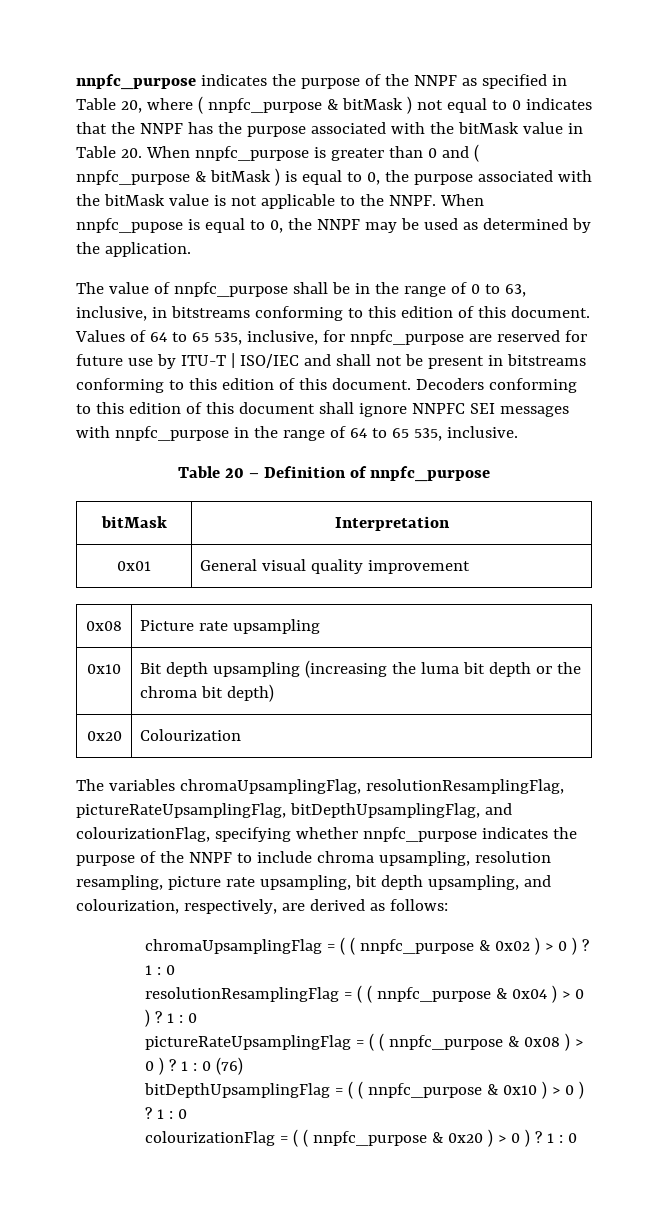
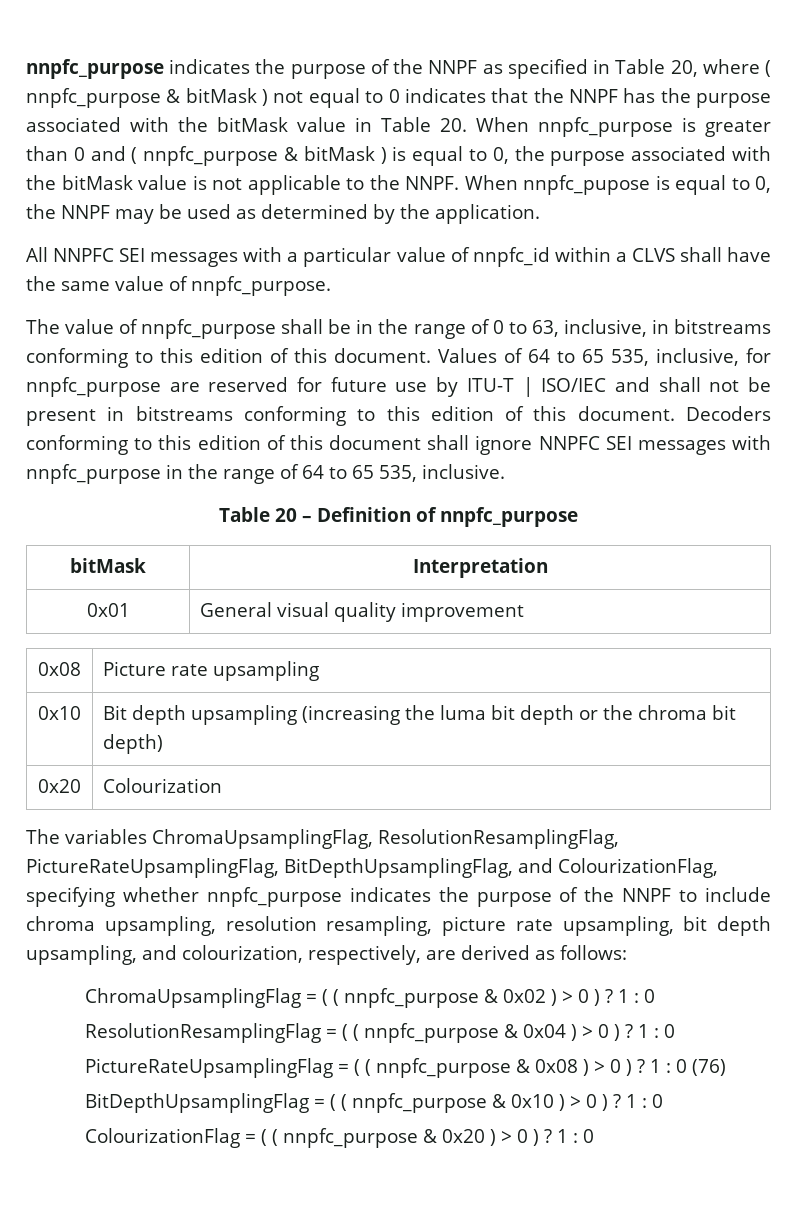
(191, 249) none -> [26,247,771,267] [26,276,331,296] // All NNPFC SEI messages with a particular value of nnpfc_id within a CLVS shall have the same value of nnpfc_purpose.
[179,779,564,794] [76,803,512,818] [76,827,210,842] chromaUpsamplingFlag, resolutionResamplingFlag, pictureRateUpsamplingFlag, bitDepthUpsamplingFlag, and colourizationFlag, -> [152,829,619,849] [26,858,718,878] ChromaUpsamplingFlag, ResolutionResamplingFlag, PictureRateUpsamplingFlag, BitDepthUpsamplingFlag, and ColourizationFlag,
[144,939,322,954] chromaUpsamplingFlag -> [85,988,302,1008] ChromaUpsamplingFlag
[144,987,339,1002] resolutionResamplingFlag -> [85,1023,322,1043] ResolutionResamplingFlag
[144,1035,351,1050] pictureRateUpsamplingFlag -> [85,1058,334,1078] PictureRateUpsamplingFlag
[143,1083,330,1098] bitDepthUpsamplingFlag -> [85,1093,310,1113] BitDepthUpsamplingFlag
[144,1131,275,1146] colourizationFlag -> [85,1128,241,1148] ColourizationFlag

